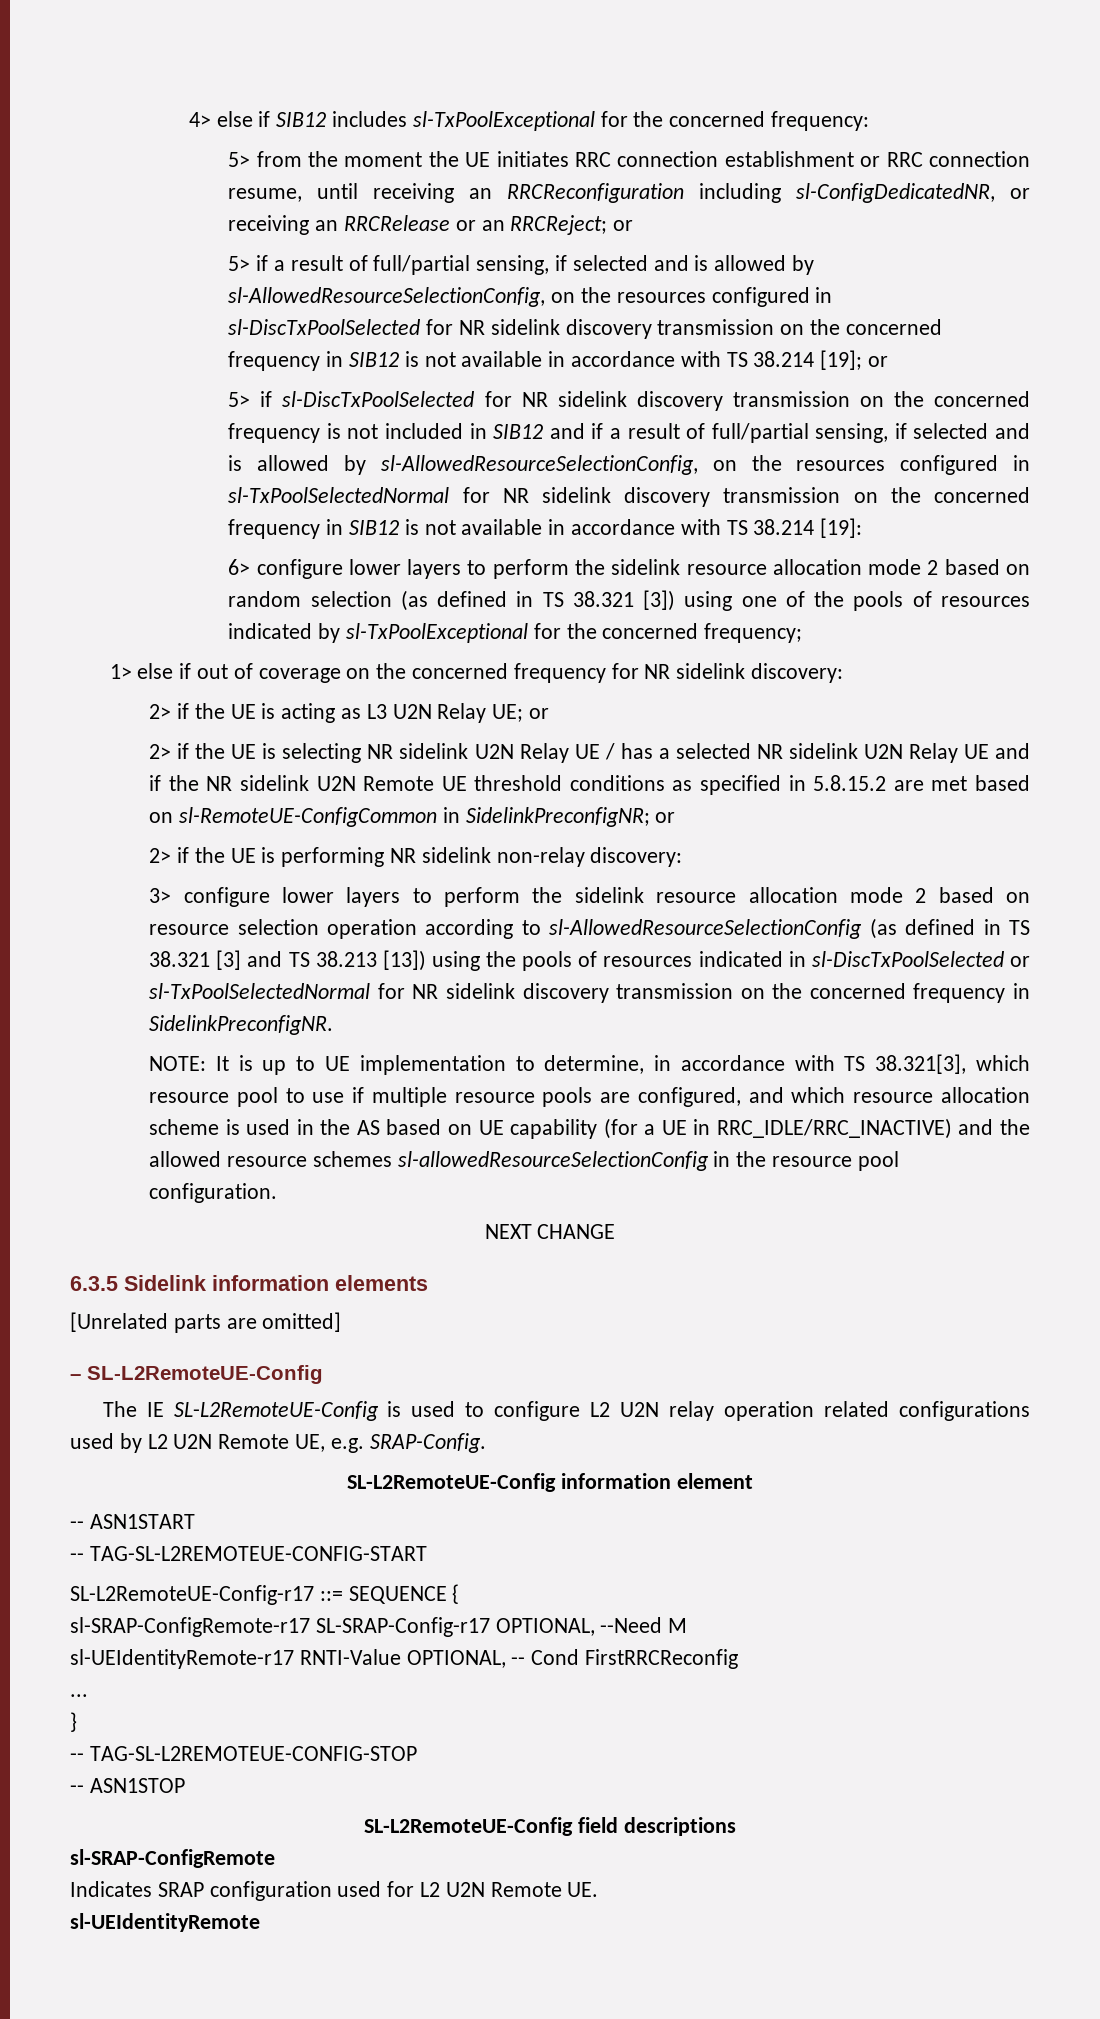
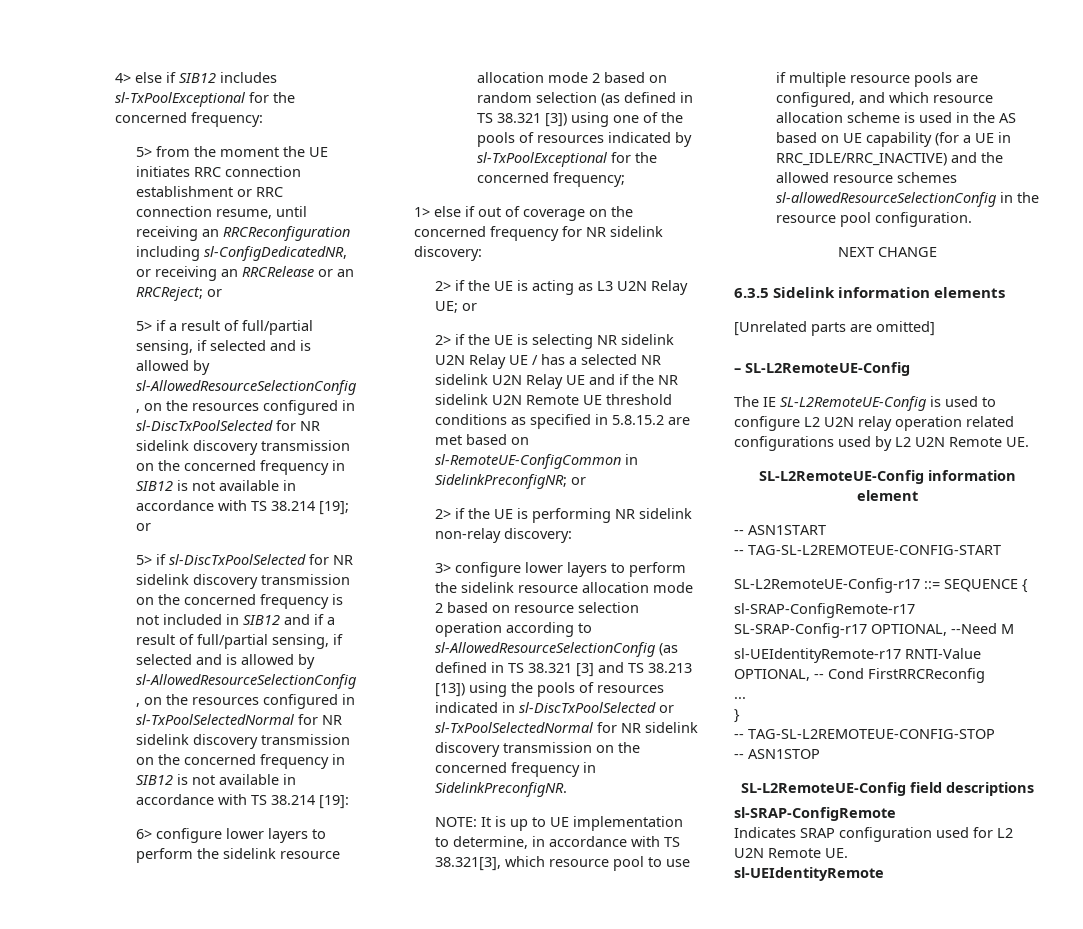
[295,1433,486,1453] UE, e.g. SRAP-Config. -> [1006,437,1029,447] UE.

